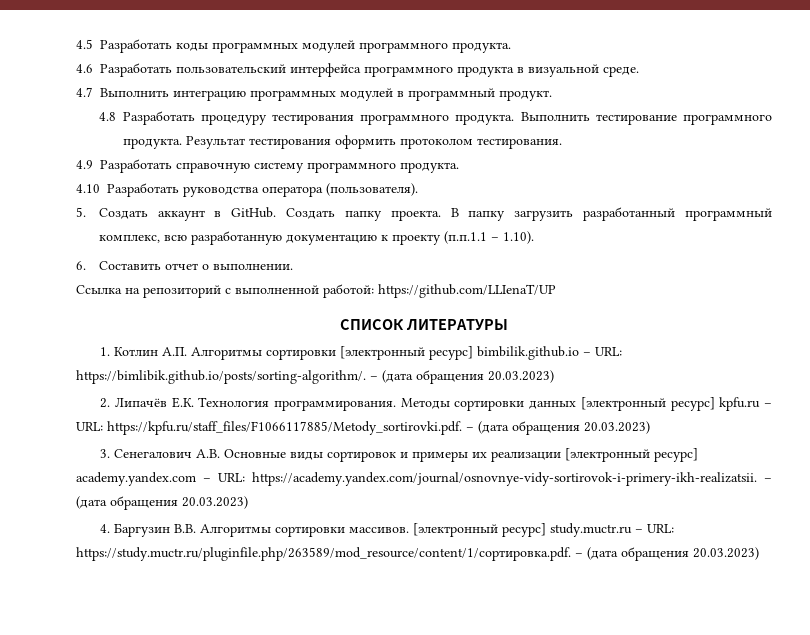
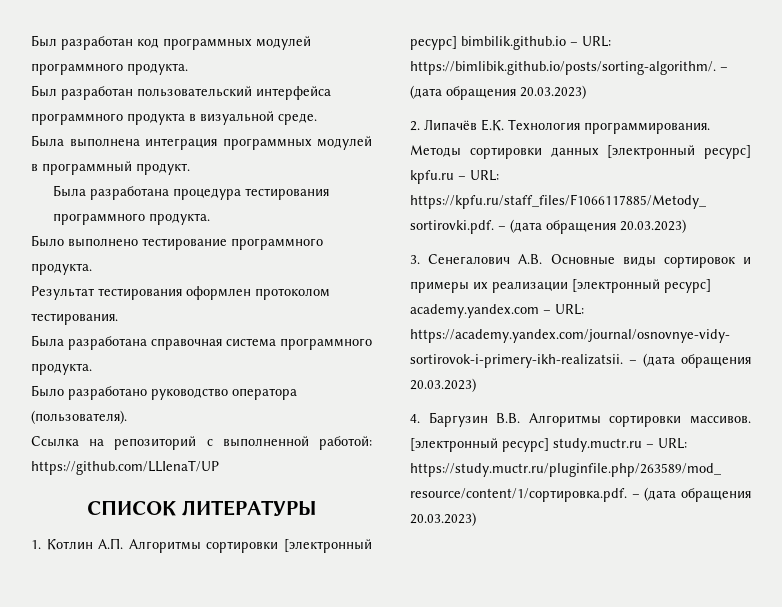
[76,39,208,53] 4.5 Разработать коды -> [31,35,159,50] Был разработан код
[76,63,172,77] 4.6 Разработать -> [31,85,133,100] Был разработан
[76,87,246,101] 4.7 Выполнить интеграцию -> [31,135,217,150] Была выполнена интеграция
[98,111,267,125] 4.8 Разработать процедуру -> [52,185,241,200] Была разработана процедура
[520,112,590,121] Выполнить -> [31,235,138,247] // Было выполнено
(182, 143) none -> (92, 269) //
[334,135,396,149] оформить -> [186,286,251,300] оформлен
[76,159,459,173] [76,183,259,197] 4.9 Разработать справочную систему программного продукта. // 4.10 Разработать руководства -> [31,335,372,350] [31,363,92,375] [31,385,228,400] Была разработана справочная система программного продукта. // Было разработано руководство
[76,207,772,221] [98,231,534,245] [76,261,293,270] // 5. Создать аккаунт в GitHub. Создать папку проекта. В папку загрузить разработанный программный комплекс, всю разработанную документацию к проекту (п.п.1.1 – 1.10). // 6. Составить отчет о выполнении. -> (127, 417) none

